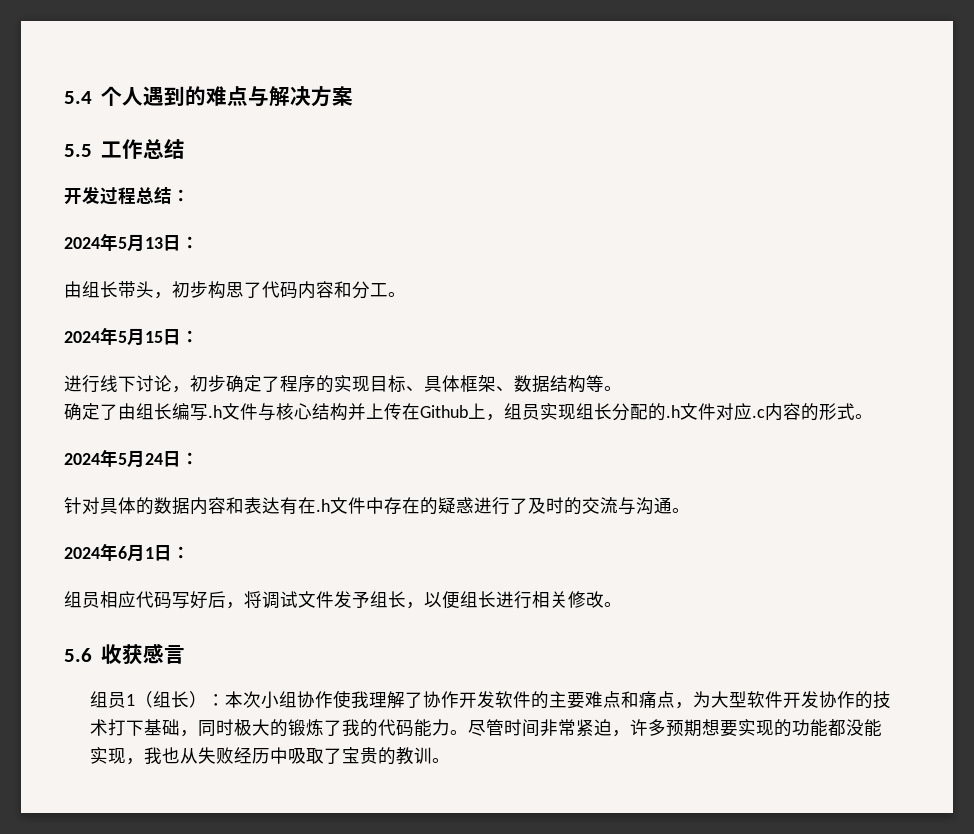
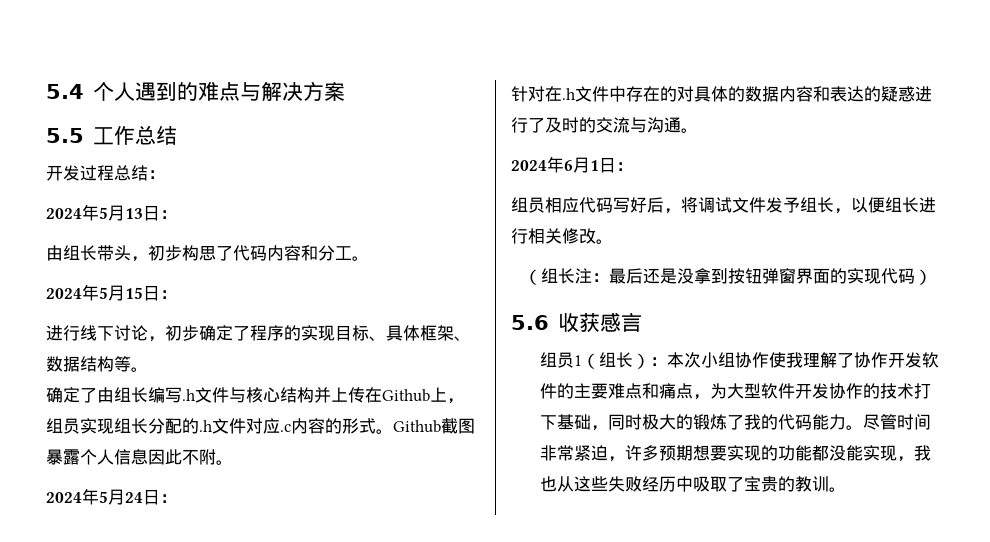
(873, 416) none -> [393,418,475,434] [46,449,233,465] Github截图暴露个人信息因此不附。
(100, 505) none -> [545,86,694,102] 在.h文件中存在的对
[280,497,420,515] 有在.h文件中存在 -> (864, 94) none
(622, 604) none -> [523,268,932,285] // （组长注：最后还是没拿到按钮弹窗界面的实现代码）
(198, 756) none -> [574,476,609,492] 这些

